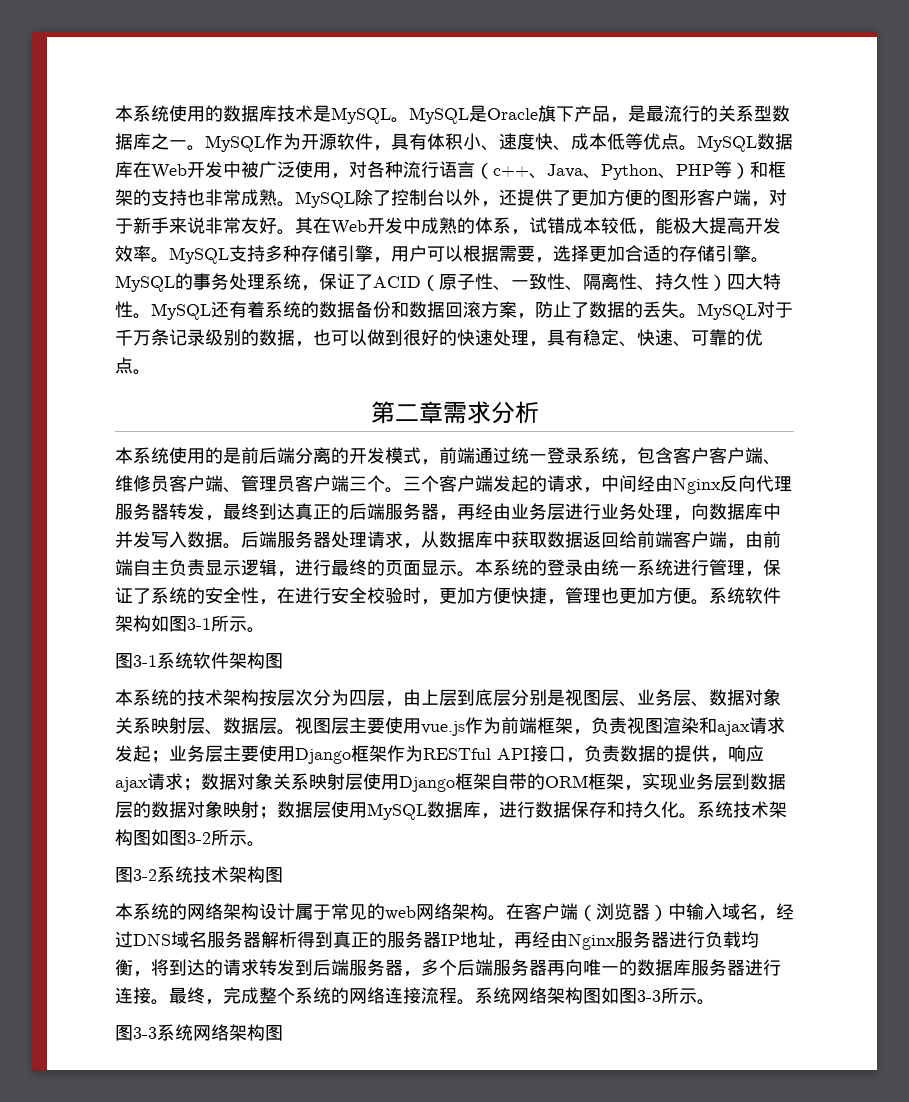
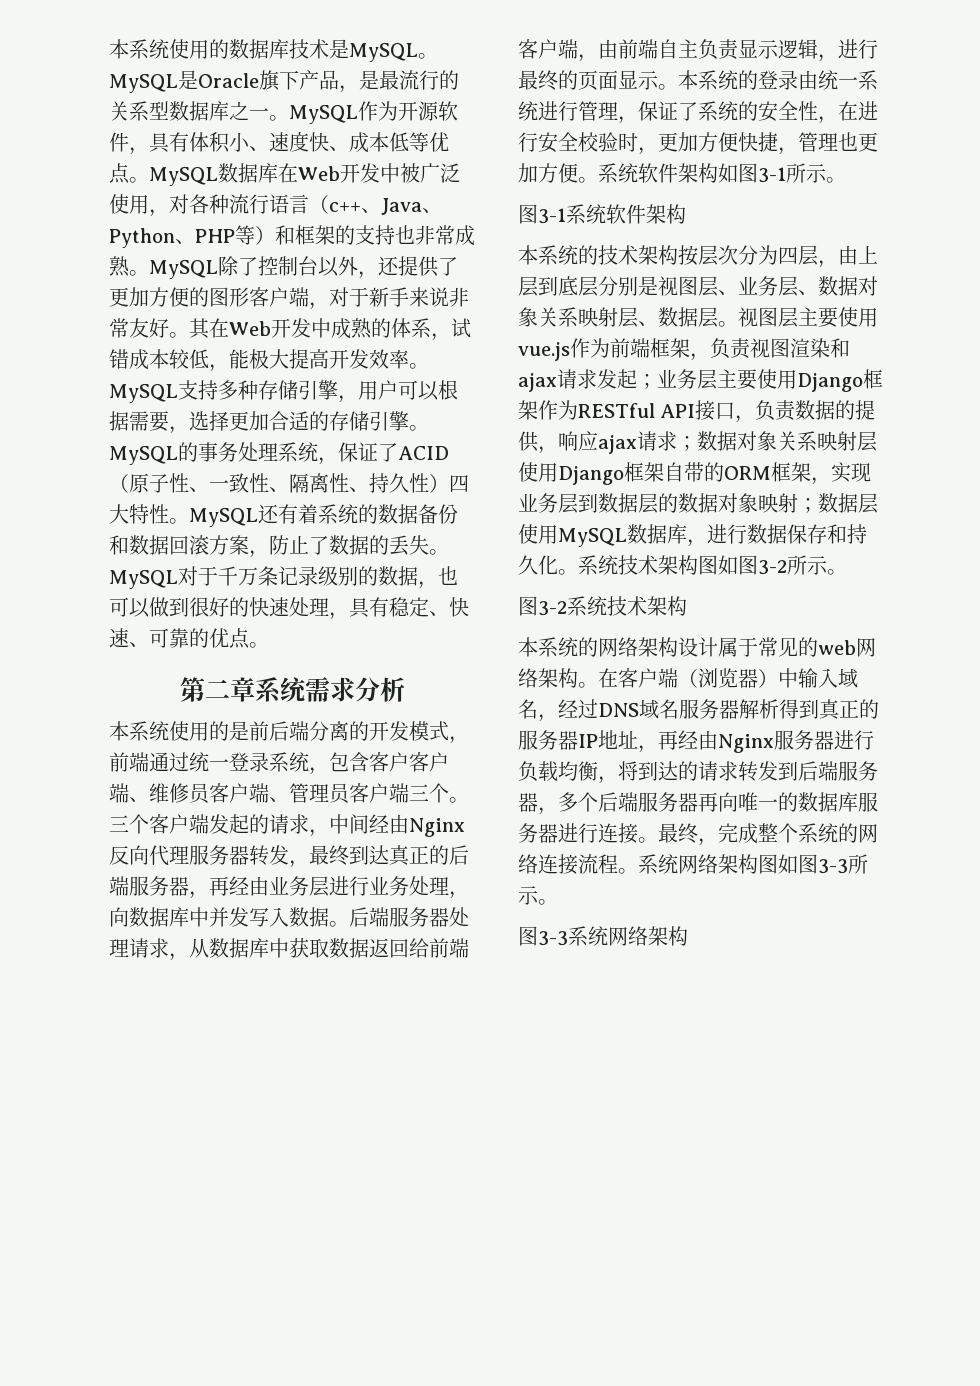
(443, 412) none -> [254,677,307,703] 系统
[265,653,283,669] 图 -> (686, 214) none
[265,867,283,883] 图 -> (687, 606) none
[265,1025,283,1041] 图 -> (688, 936) none

